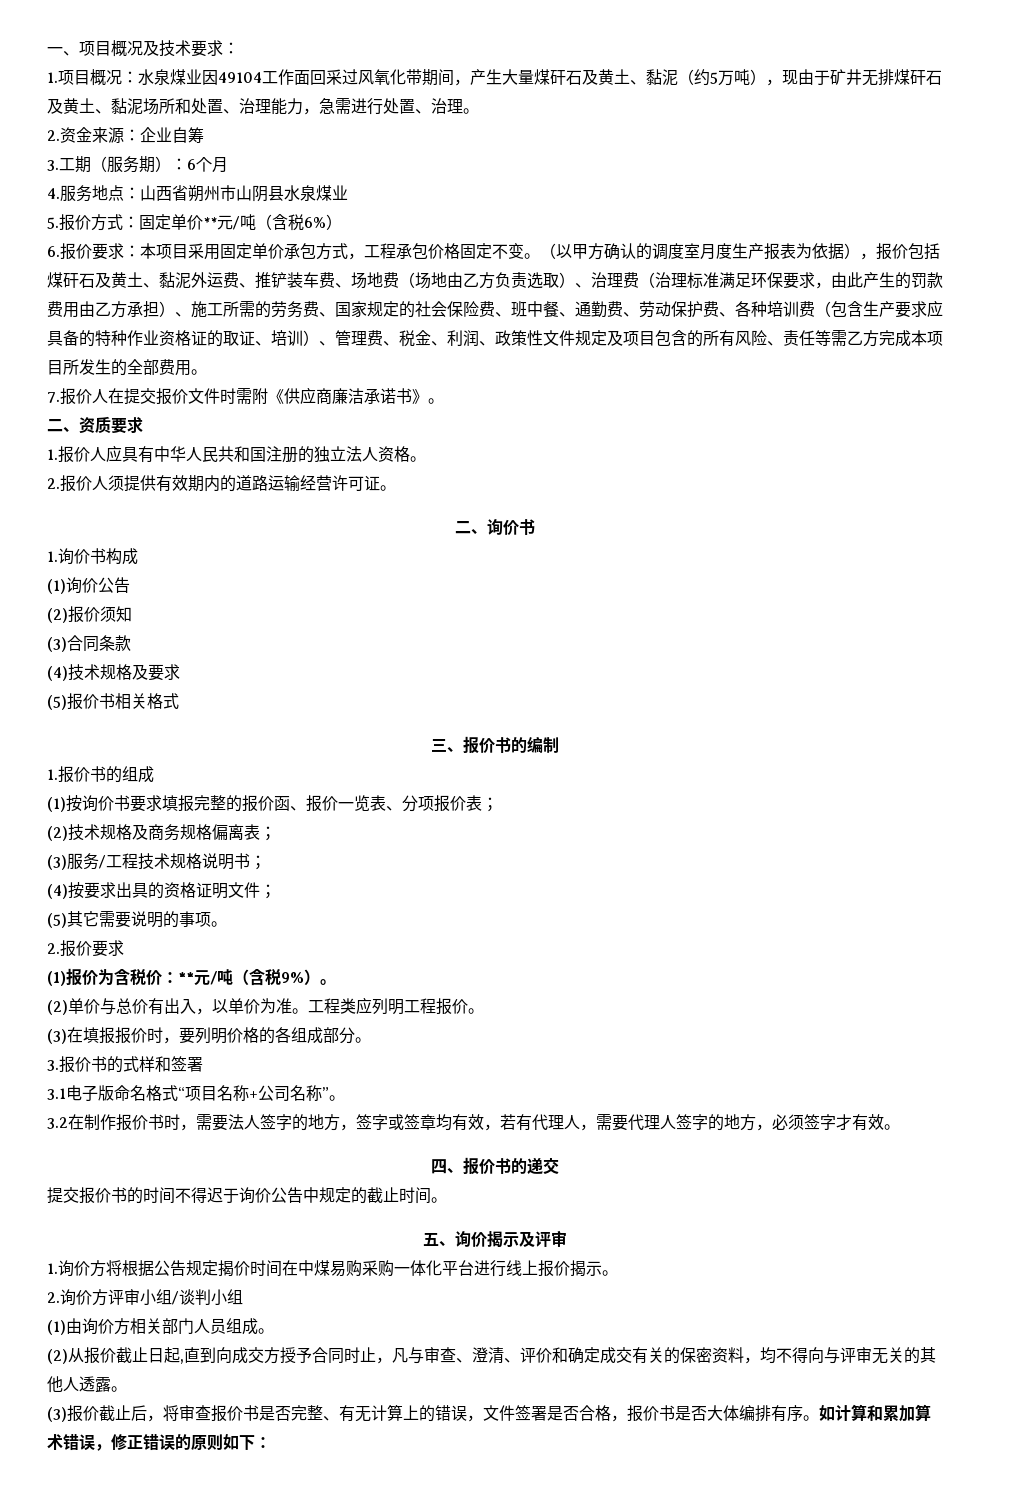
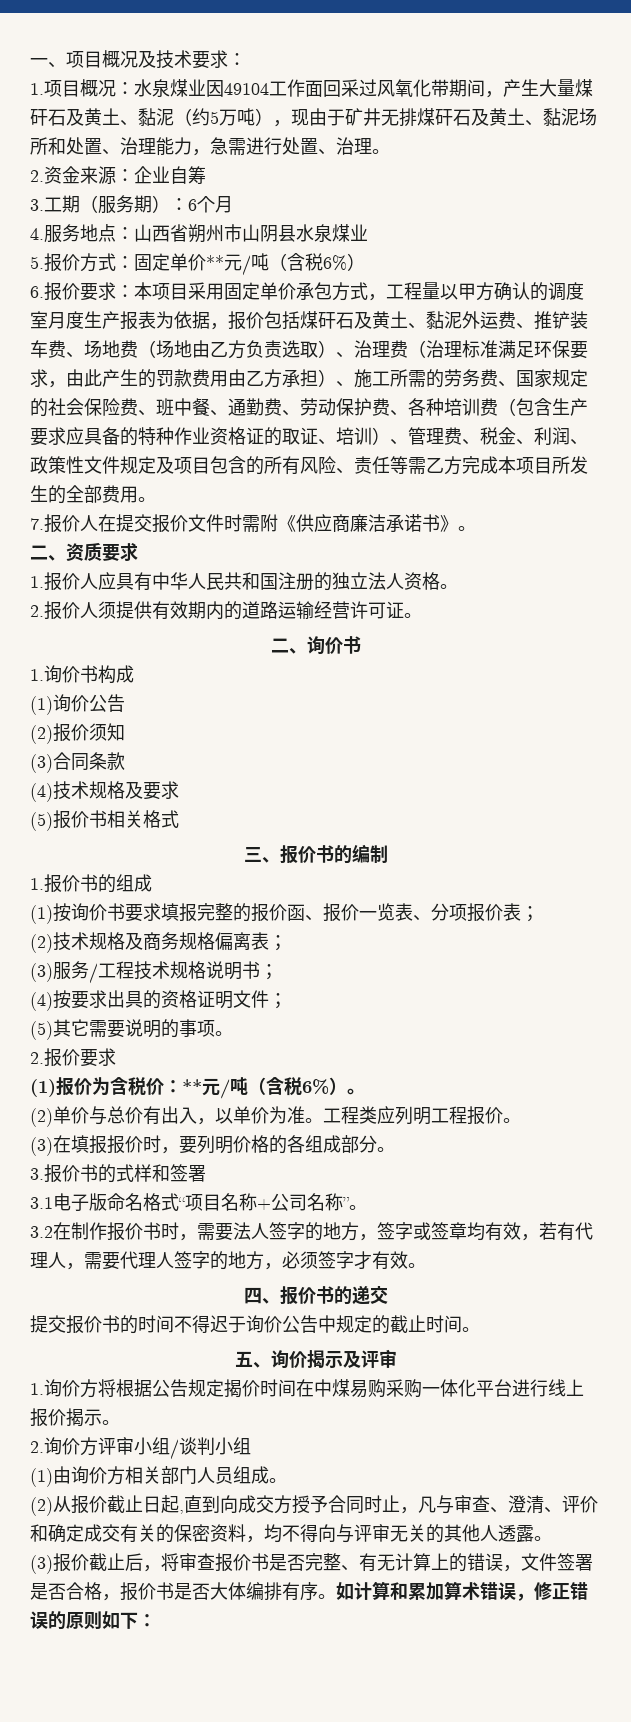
[396,243,556,259] 承包价格固定不变。（ -> [422,282,440,300] 量
[844,243,860,259] ） -> (210, 320) none
[281,972,304,983] 9% -> [302,1079,329,1094] 6%

